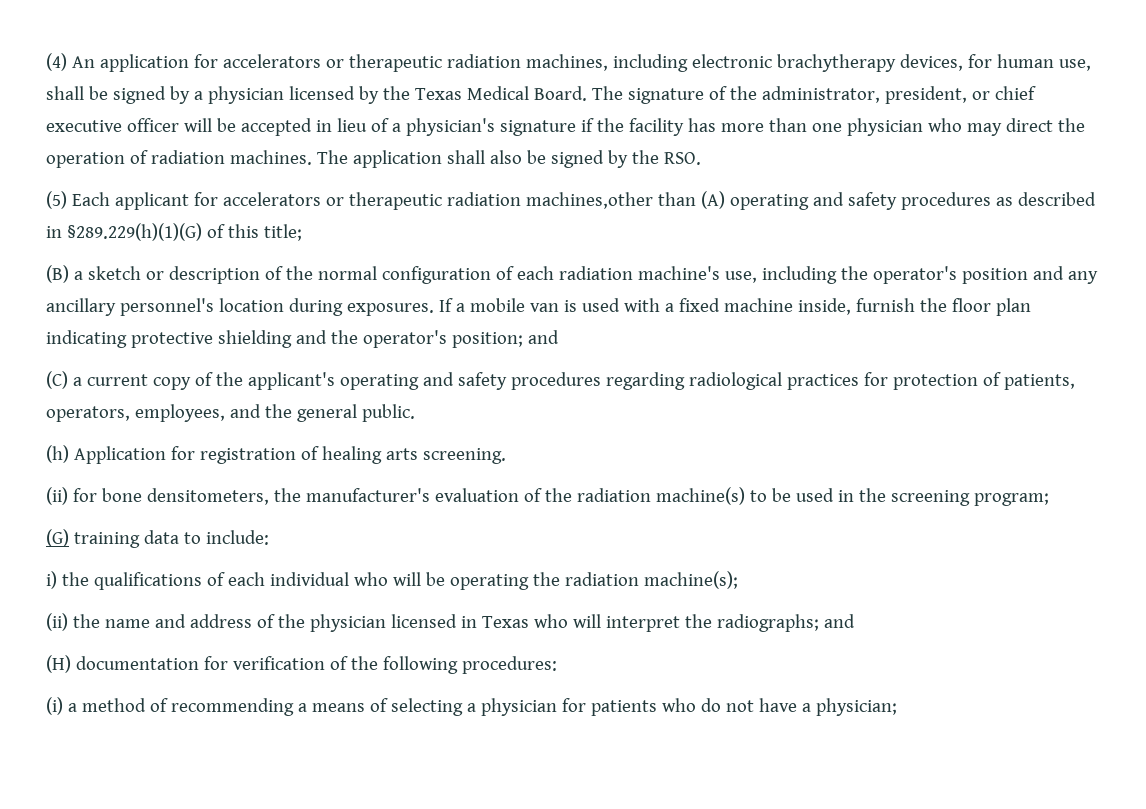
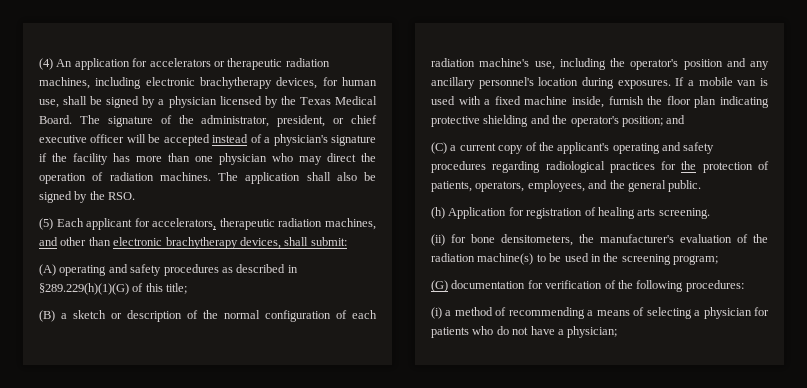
[315,118,367,132] in lieu -> [212,134,249,143] instead
[222,192,696,210] accelerators or therapeutic radiation machines,other than -> [152,218,376,230] [39,237,347,249] accelerators, therapeutic radiation machines, and other than electronic brachytherapy devices, shall submit: //
(888, 379) none -> [681,161,697,170] the
[73,530,269,548] [46,571,738,590] [46,613,855,632] [46,655,71,673] training data to include: // i) the qualifications of each individual who will be operating the radiation machine(s); // (ii) the name and address of the physician licensed in Texas who will interpret the radiographs; and // (H) -> (448, 286) none

